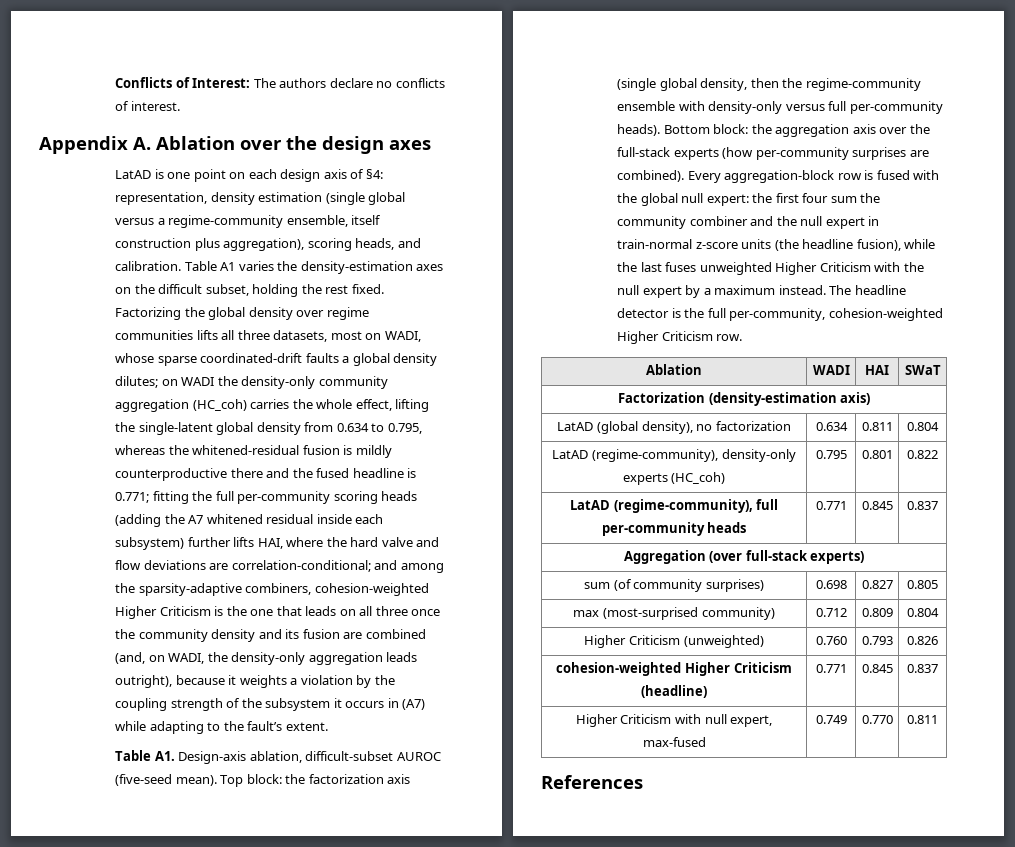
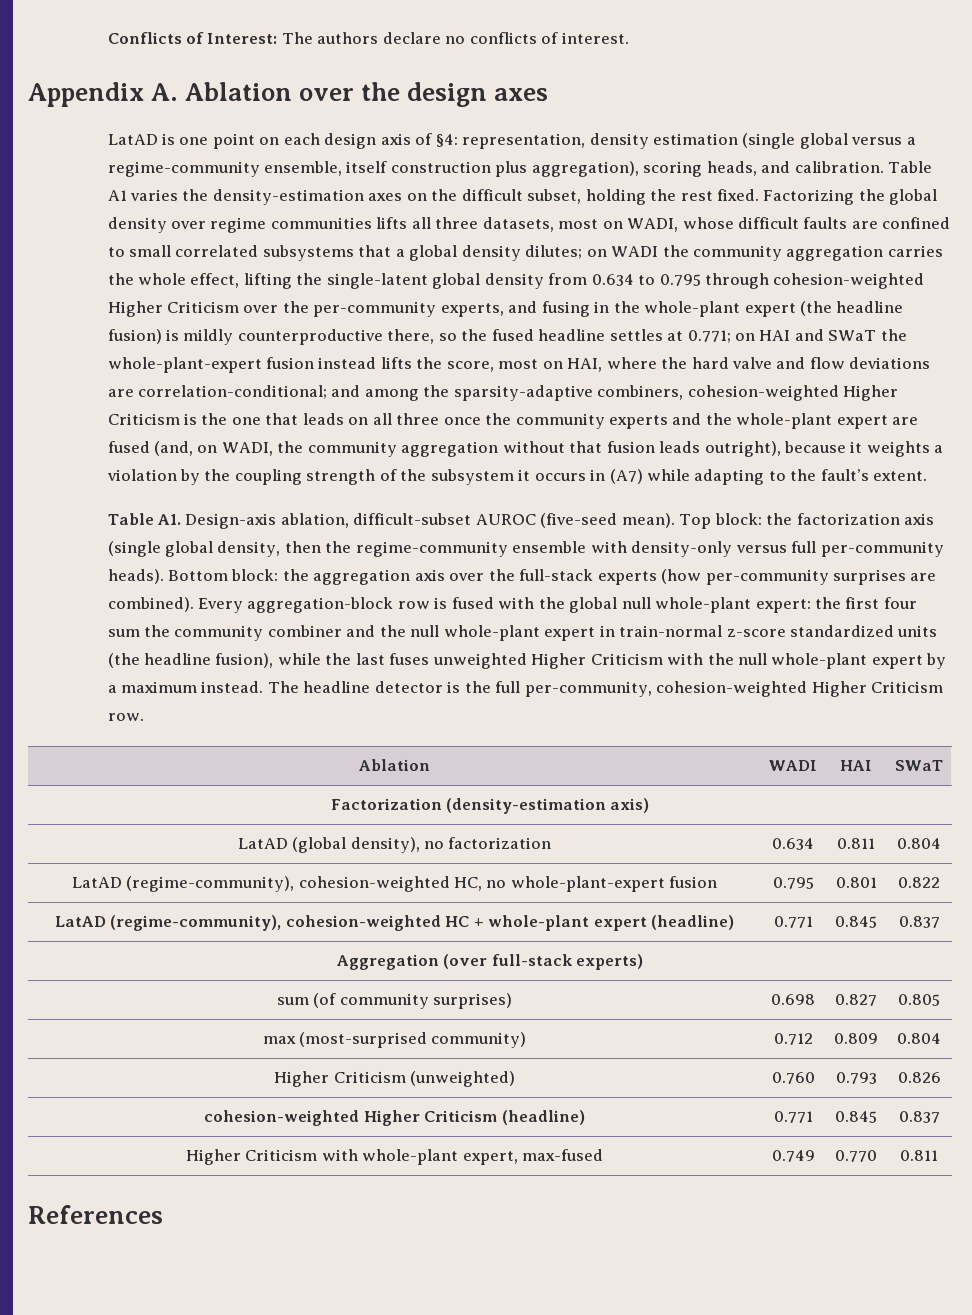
[157,353,339,366] sparse coordinated-drift faults -> [738,217,951,229] [107,245,392,261] difficult faults are confined to small correlated subsystems that
[241,376,388,389] [115,399,247,412] density-only community aggregation (HC_coh) -> [693,245,884,261] community aggregation
[387,423,422,434] [115,445,340,455] 0.795, whereas the whitened-residual fusion -> [659,273,925,289] [107,301,904,317] [107,329,162,344] 0.795 through cohesion-weighted Higher Criticism over the per-community experts, and fusing in the whole-plant expert (the headline fusion)
[230,468,290,478] there and -> [387,329,457,344] there, so
[407,468,417,478] [115,491,418,504] [115,514,384,527] [115,537,255,550] is 0.771; fitting the full per-community scoring heads (adding the A7 whitened residual inside each subsystem) further lifts -> [609,329,907,343] [107,357,563,373] settles at 0.771; on HAI and SWaT the whole-plant-expert fusion instead lifts the score, most on
[211,629,426,642] [115,652,383,665] density and its fusion are combined (and, on WADI, the density-only aggregation -> [609,413,919,429] [107,441,655,457] experts and the whole-plant expert are fused (and, on WADI, the community aggregation without that fusion
(704, 198) none -> [655,597,752,613] whole-plant
(823, 221) none -> [443,625,540,641] whole-plant
(738, 245) none -> [790,625,895,637] standardized
(640, 290) none -> [771,653,868,669] whole-plant
[721,449,796,462] [622,472,726,485] density-only experts (HC_coh) -> [298,876,718,892] cohesion-weighted HC, no whole-plant-expert fusion
[756,499,779,510] [601,522,747,536] full per-community heads -> [285,915,735,931] cohesion-weighted HC + whole-plant expert (headline)
[704,714,727,724] null -> [362,1149,459,1165] whole-plant

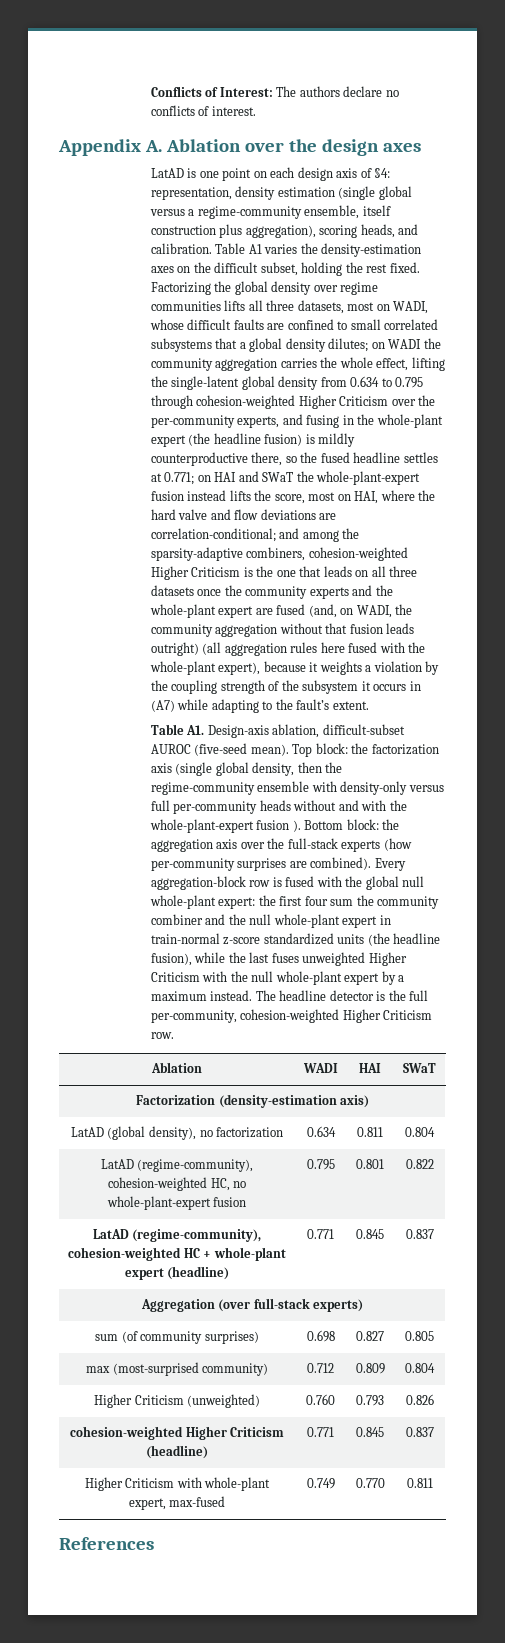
(440, 419) none -> [150,585,194,596] datasets
[704,441,781,457] outright), -> [150,642,426,656] [149,661,261,675] outright) (all aggregation rules here fused with the whole-plant expert),
[107,569,164,584] heads). -> [259,800,407,811] [149,819,301,833] heads without and with the whole-plant-expert fusion ).

